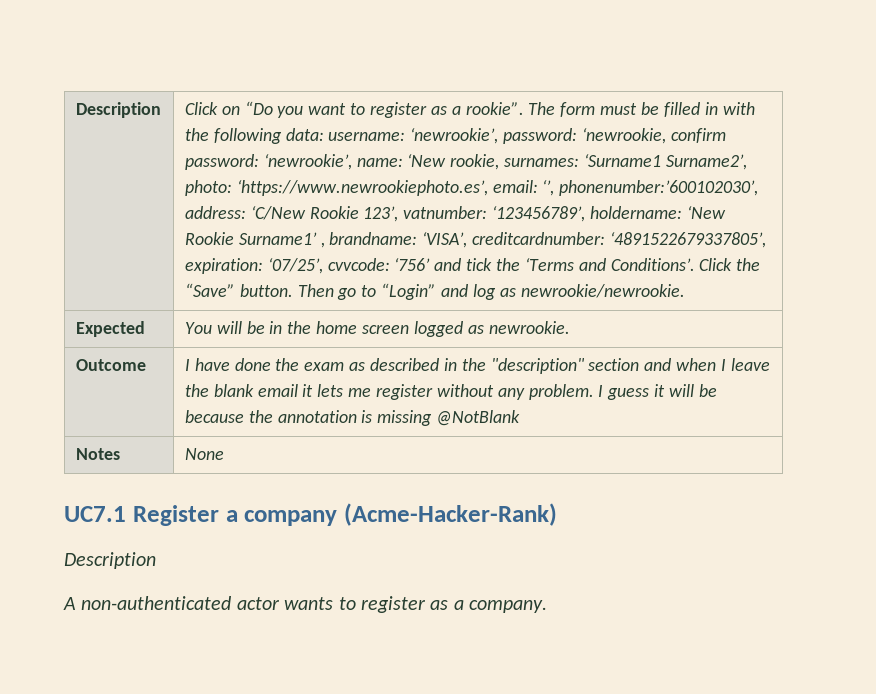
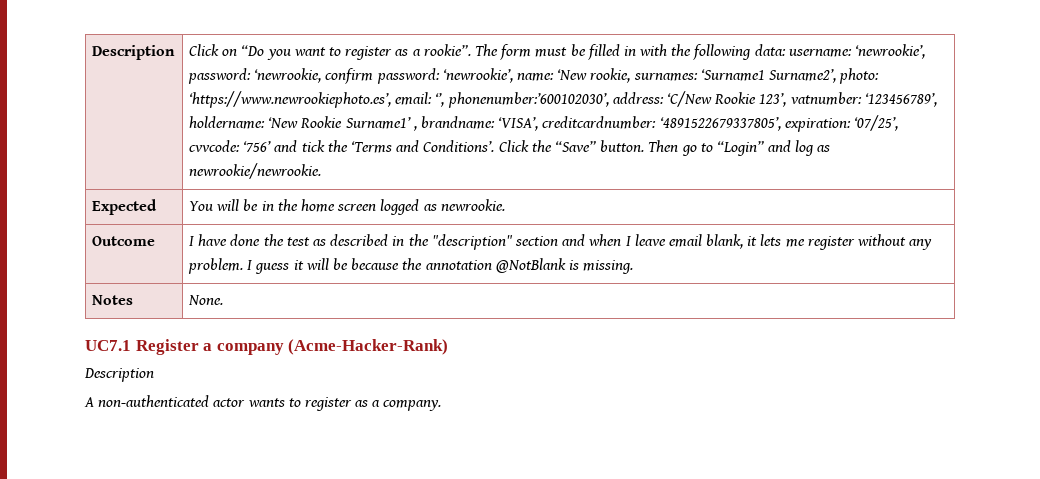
[304,362,345,371] exam -> [286,237,310,246] test
[184,384,298,397] the blank email -> [668,234,744,249] email blank,
[361,410,521,426] is missing @NotBlank -> [495,258,634,274] @NotBlank is missing.
[184,448,224,460] | None -> [188,295,224,305] | None.

